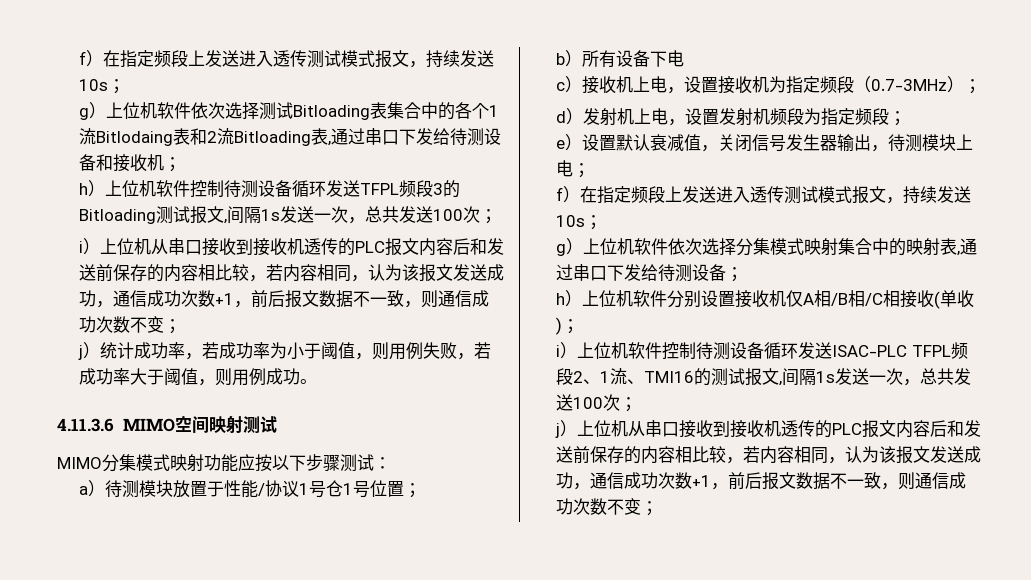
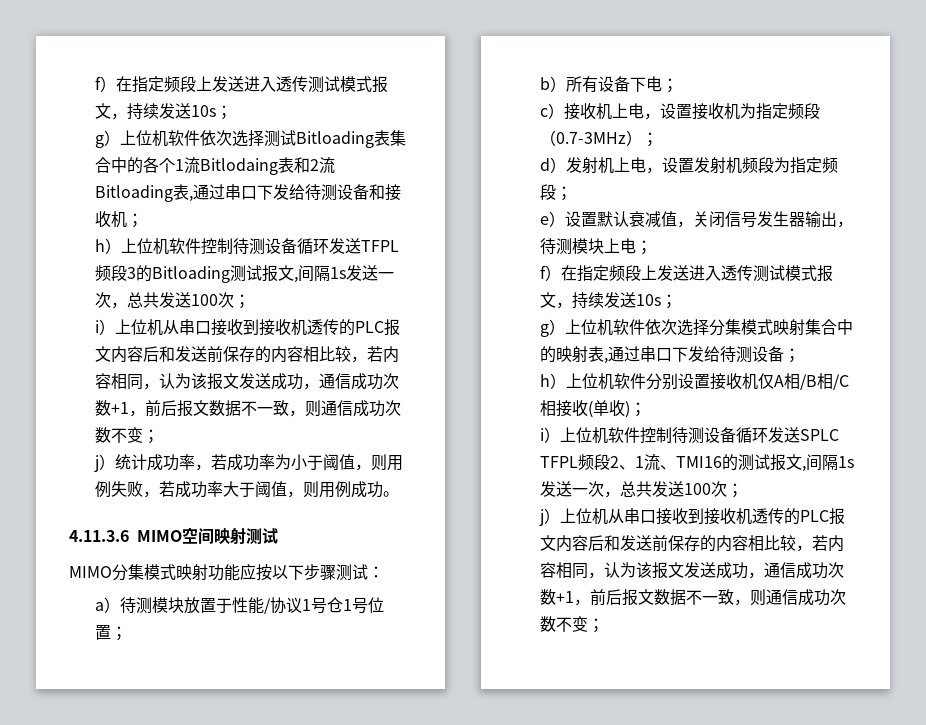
(684, 58) none -> [662,78,679,93] ；
[831,345,907,357] ISAC-PLC -> [800,429,840,441] SPLC

